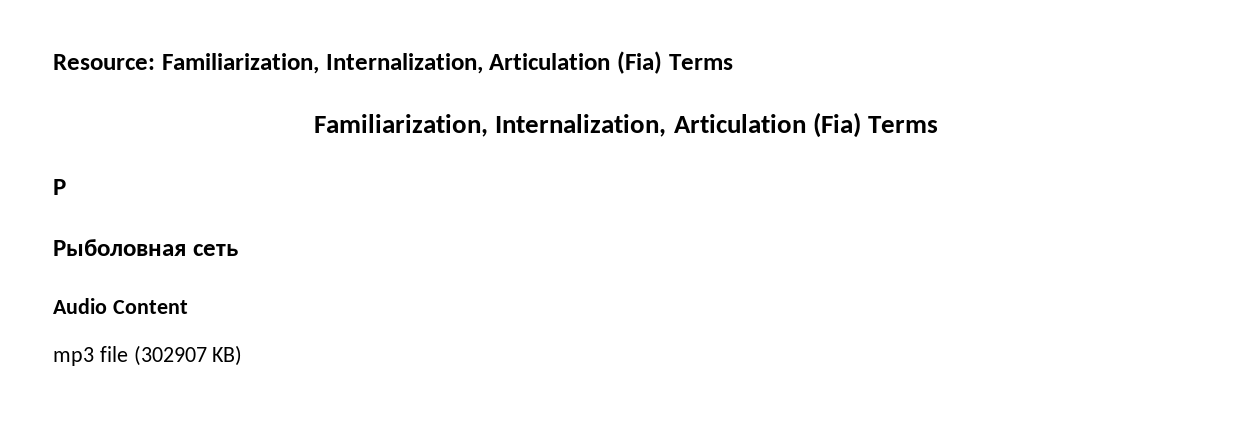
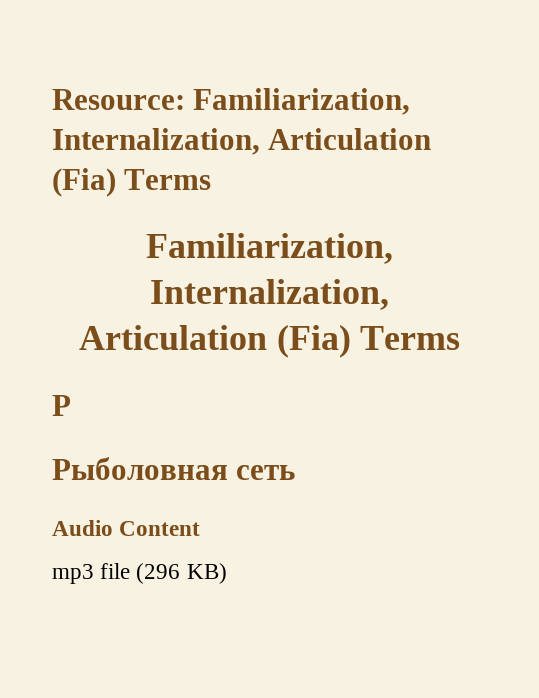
[133,345,207,366] (302907 -> [136,563,181,584] (296

